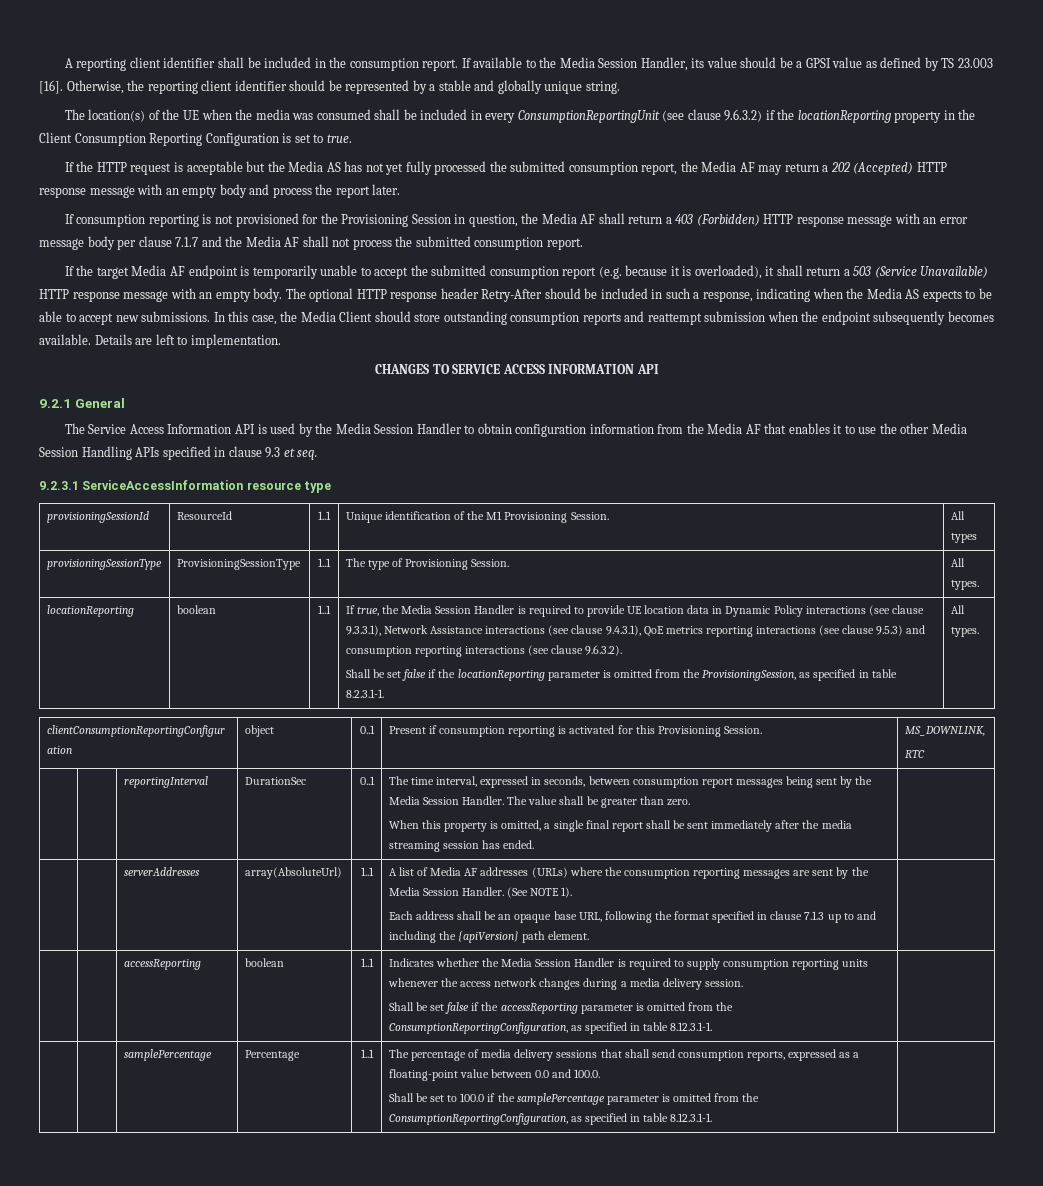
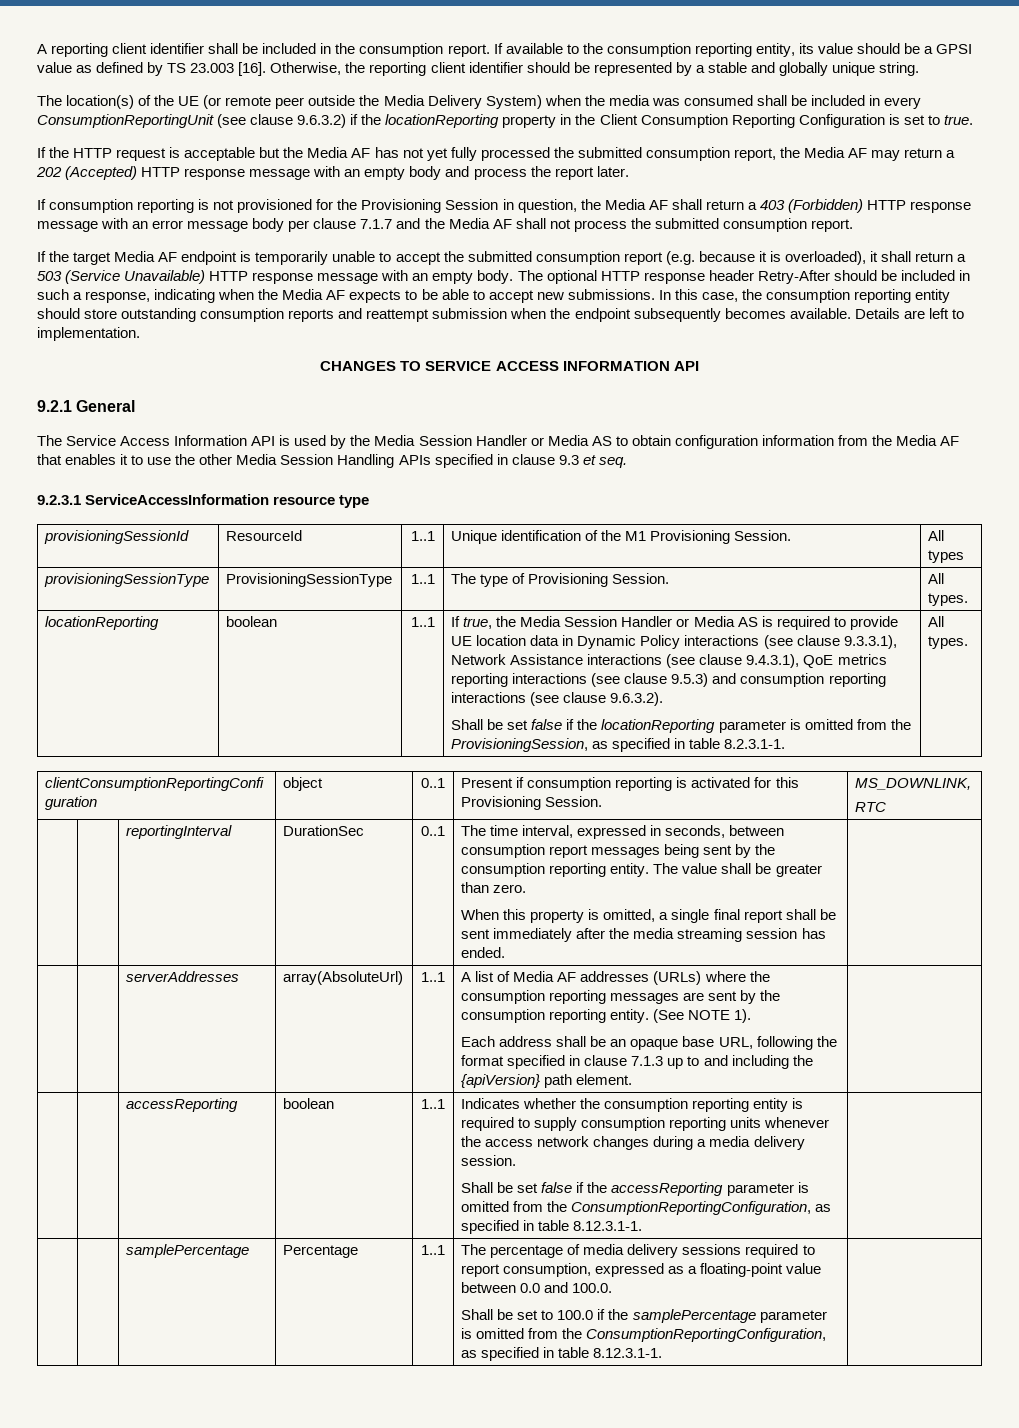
[559,57,688,71] Media Session Handler, -> [606,43,795,57] consumption reporting entity,
(199, 115) none -> [203,95,542,109] (or remote peer outside the Media Delivery System)
[326,162,341,172] AS -> [351,148,371,158] AF
[905,289,920,299] AS -> [326,290,346,300] AF
[300,311,373,322] Media Client -> [765,289,951,303] consumption reporting entity
(462, 428) none -> [530,435,612,446] or Media AS
(515, 609) none -> [676,616,758,627] or Media AS
[388,796,505,805] Media Session Handler. -> [461,863,650,877] consumption reporting entity.
[388,887,505,896] Media Session Handler. -> [461,1009,650,1023] consumption reporting entity.
[501,958,615,967] Media Session Handler -> [604,1098,789,1112] consumption reporting entity
[600,1049,785,1061] that shall send consumption reports, -> [745,1244,815,1258] [461,1263,592,1277] required to report consumption,

